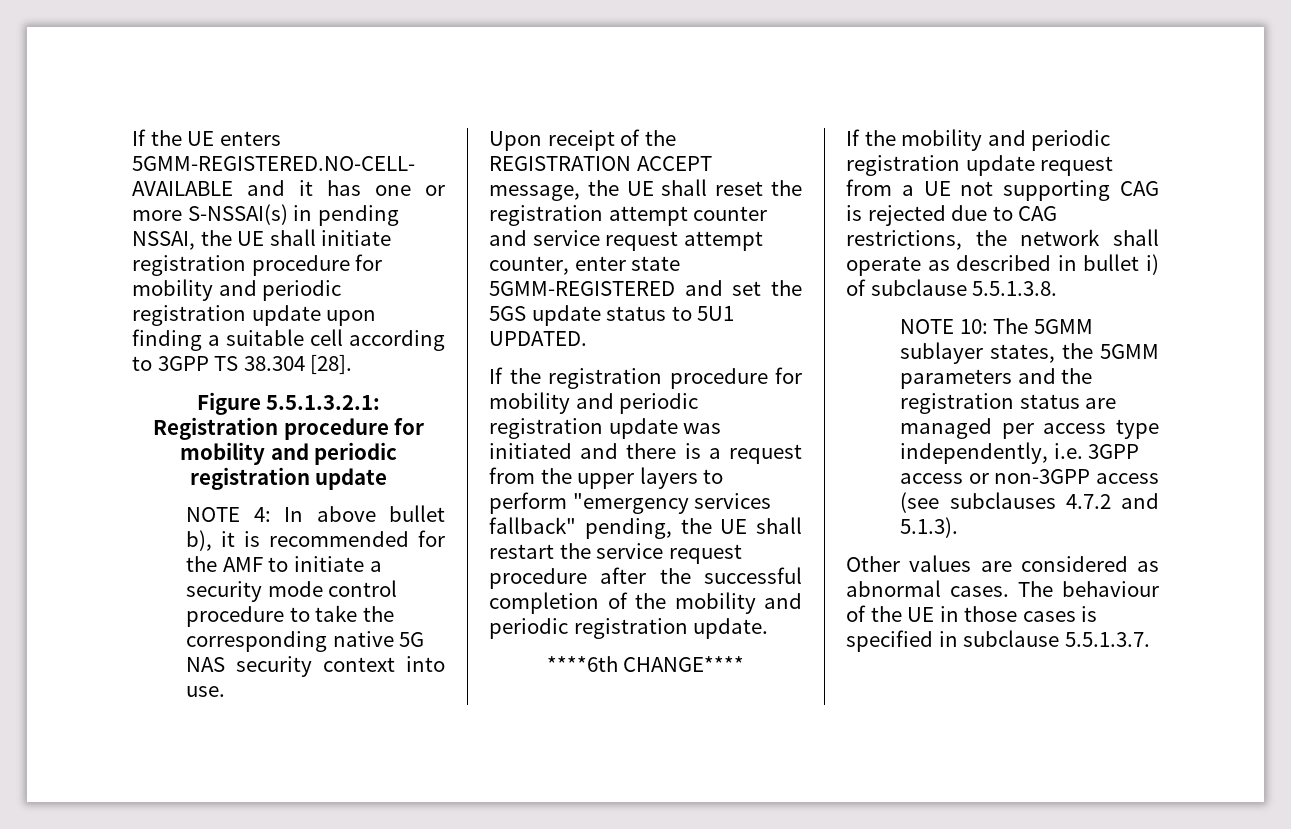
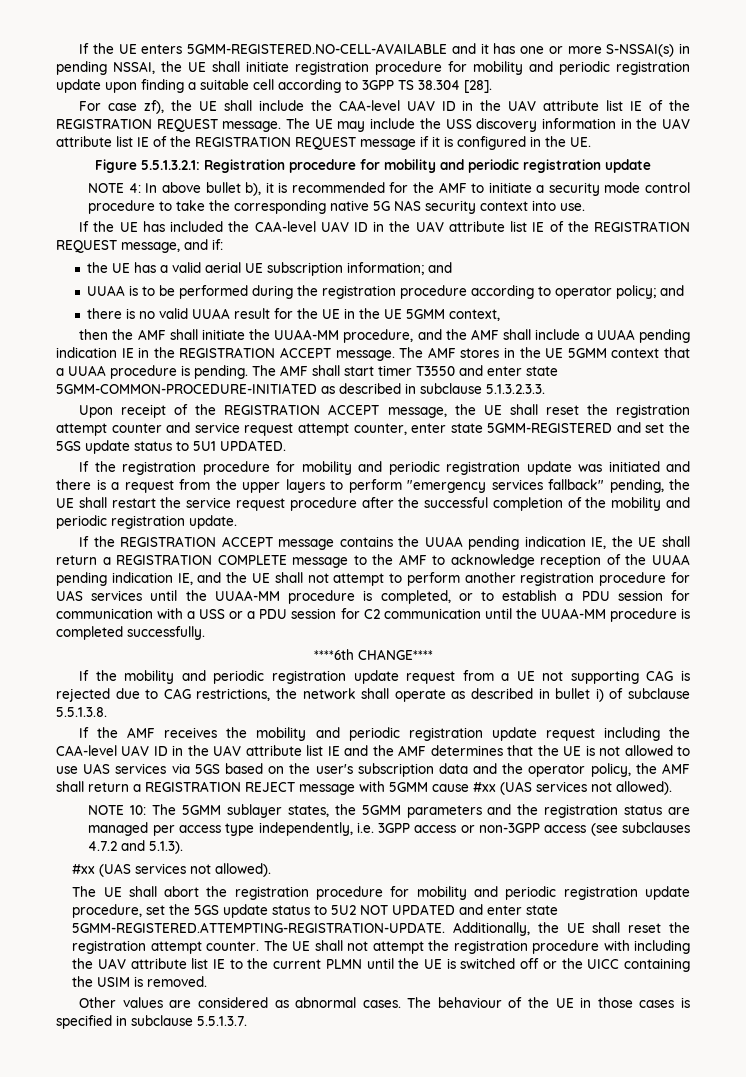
(353, 364) none -> [79,100,691,114] [56,118,690,132] [56,136,591,150] // For case zf), the UE shall include the CAA-level UAV ID in the UAV attribute list IE of the REGISTRATION REQUEST message. The UE may include the USS discovery information in the UAV attribute list IE of the REGISTRATION REQUEST message if it is configured in the UE.
(226, 691) none -> [79,221,690,232] [56,239,223,253] [87,262,453,276] [87,285,685,299] [87,308,501,321] [79,329,691,343] [56,347,691,361] [56,365,558,379] [56,383,545,394] // If the UE has included the CAA-level UAV ID in the UAV attribute list IE of the REGISTRATION REQUEST message, and if: // the UE has a valid aerial UE subscription information; and // UUAA is to be performed during the registration procedure according to operator policy; and // there is no valid UUAA result for the UE in the UE 5GMM context, // then the AMF shall initiate the UUAA-MM procedure, and the AMF shall include a UUAA pending indication IE in the REGISTRATION ACCEPT message. The AMF stores in the UE 5GMM context that a UUAA procedure is pending. The AMF shall start timer T3550 and enter state 5GMM-COMMON-PROCEDURE-INITIATED as described in subclause 5.1.3.2.3.3.
(769, 628) none -> [79,536,691,550] [56,554,691,568] [56,572,690,586] [56,590,690,604] [56,608,690,622] [56,626,205,640] // If the REGISTRATION ACCEPT message contains the UUAA pending indication IE, the UE shall return a REGISTRATION COMPLETE message to the AMF to acknowledge reception of the UUAA pending indication IE, and the UE shall not attempt to perform another registration procedure for UAS services until the UUAA-MM procedure is completed, or to establish a PDU session for communication with a USS or a PDU session for C2 communication until the UUAA-MM procedure is completed successfully.
(1058, 288) none -> [79,727,691,741] [56,745,691,756] [56,763,690,777] [56,781,672,795] // If the AMF receives the mobility and periodic registration update request including the CAA-level UAV ID in the UAV attribute list IE and the AMF determines that the UE is not allowed to use UAS services via 5GS based on the user's subscription data and the operator policy, the AMF shall return a REGISTRATION REJECT message with 5GMM cause #xx (UAS services not allowed).
(959, 527) none -> [72,863,272,877] [72,886,690,900] [72,904,559,918] [72,922,690,936] [72,940,690,954] [72,958,690,972] [72,976,208,987] // #xx (UAS services not allowed). // The UE shall abort the registration procedure for mobility and periodic registration update procedure, set the 5GS update status to 5U2 NOT UPDATED and enter state 5GMM-REGISTERED.ATTEMPTING-REGISTRATION-UPDATE. Additionally, the UE shall reset the registration attempt counter. The UE shall not attempt the registration procedure with including the UAV attribute list IE to the current PLMN until the UE is switched off or the UICC containing the USIM is removed.

